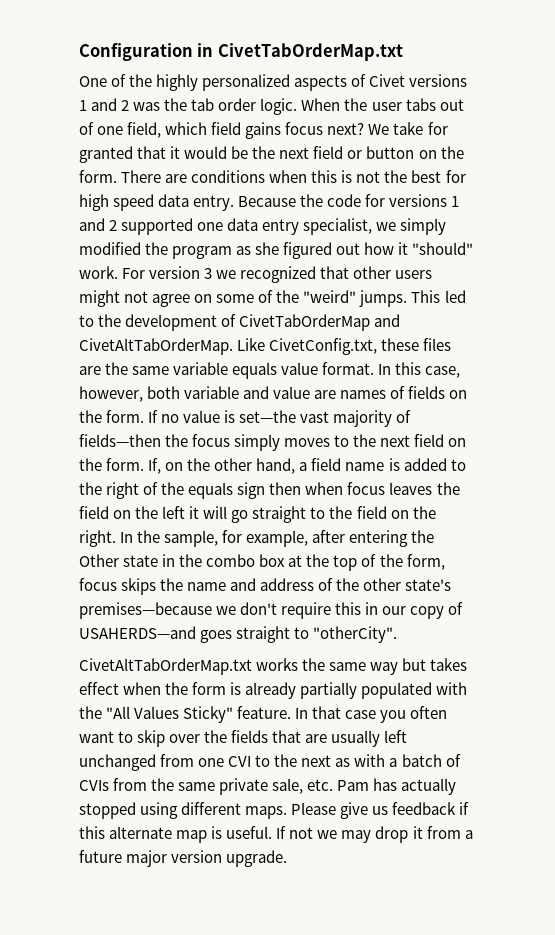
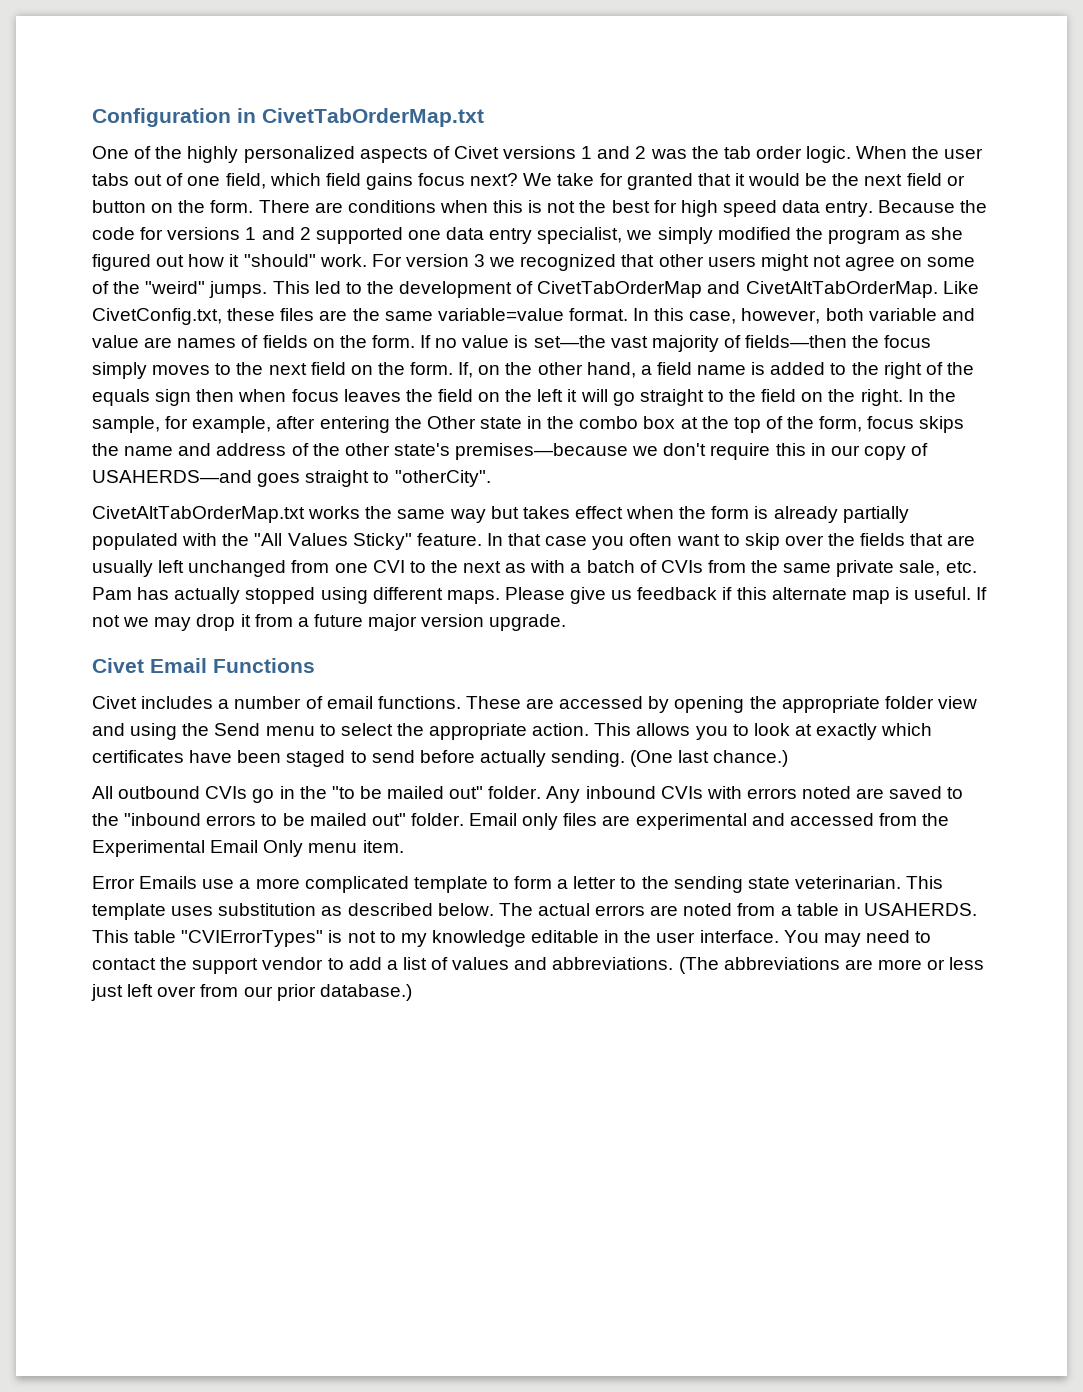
[173,362,319,379] variable equals value -> [437,308,564,321] variable=value
(288, 858) none -> [92,658,315,673] [92,696,977,713] [92,723,933,740] [92,750,789,767] [92,786,964,803] [92,813,950,830] [92,840,404,857] [92,876,944,893] [92,903,977,920] [92,930,932,947] [92,957,985,974] [91,984,412,1001] // Civet Email Functions // Civet includes a number of email functions. These are accessed by opening the appropriate folder view and using the Send menu to select the appropriate action. This allows you to look at exactly which certificates have been staged to send before actually sending. (One last chance.) // All outbound CVIs go in the "to be mailed out" folder. Any inbound CVIs with errors noted are saved to the "inbound errors to be mailed out" folder. Email only files are experimental and accessed from the Experimental Email Only menu item. // Error Emails use a more complicated template to form a letter to the sending state veterinarian. This template uses substitution as described below. The actual errors are noted from a table in USAHERDS. This table "CVIErrorTypes" is not to my knowledge editable in the user interface. You may need to contact the support vendor to add a list of values and abbreviations. (The abbreviations are more or less just left over from our prior database.)

